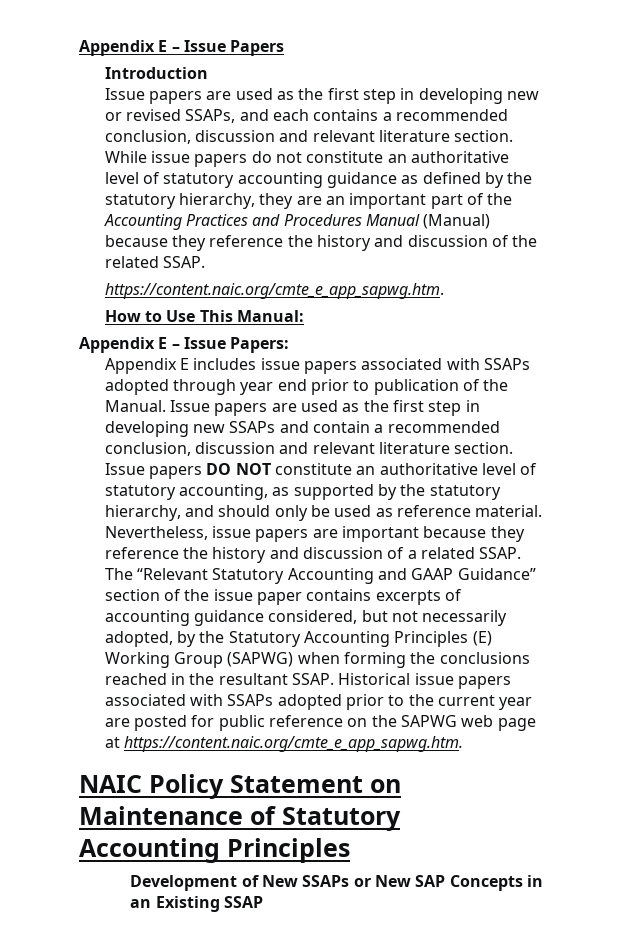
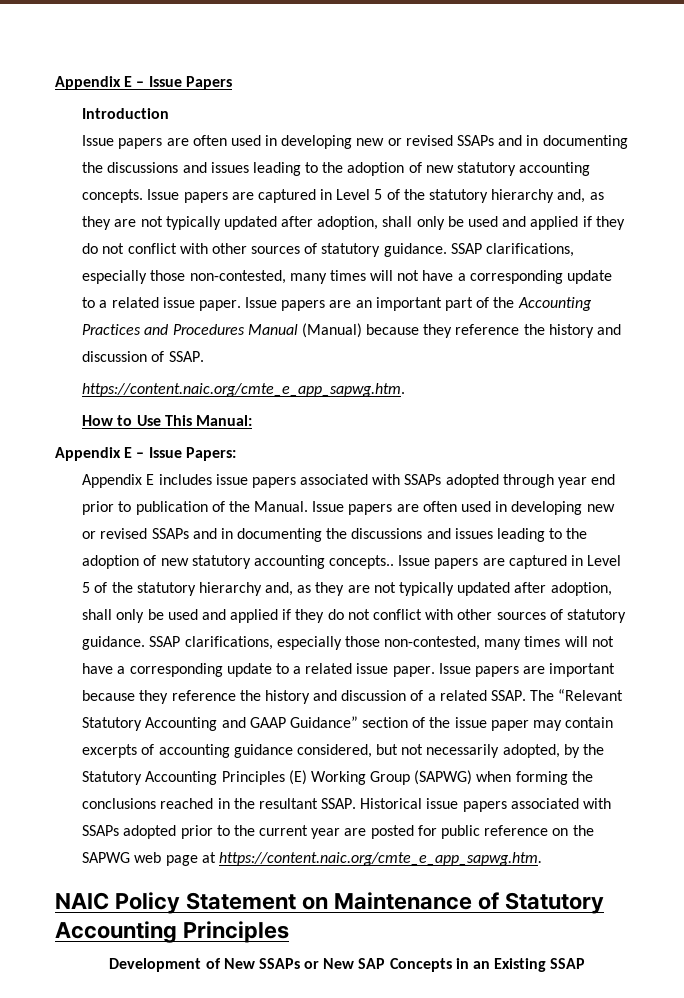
[235,88,539,104] [104,109,508,123] [104,130,514,144] [104,151,509,167] [104,172,533,188] [104,193,294,209] used as the first step in developing new or revised SSAPs, and each contains a recommended conclusion, discussion and relevant literature section. While issue papers do not constitute an authoritative level of statutory accounting guidance as defined by the statutory hierarchy, they -> [192,135,628,149] [82,162,591,176] [82,189,604,203] [82,216,625,230] [82,243,575,257] [82,270,613,284] [82,297,326,311] often used in developing new or revised SSAPs and in documenting the discussions and issues leading to the adoption of new statutory accounting concepts. Issue papers are captured in Level 5 of the statutory hierarchy and, as they are not typically updated after adoption, shall only be used and applied if they do not conflict with other sources of statutory guidance. SSAP clarifications, especially those non-contested, many times will not have a corresponding update to a related issue paper. Issue papers
[512,235,538,247] [104,256,159,268] the related -> (165, 356) none
[301,400,480,416] [104,421,500,437] [104,442,514,456] [104,463,538,479] [104,484,501,500] [104,505,543,521] [104,526,252,540] used as the first step in developing new SSAPs and contain a recommended conclusion, discussion and relevant literature section. Issue papers DO NOT constitute an authoritative level of statutory accounting, as supported by the statutory hierarchy, and should only be used as reference material. Nevertheless, issue -> [422,501,615,515] [82,528,588,542] [82,555,622,569] [82,582,612,596] [82,609,626,623] [82,636,614,650] [82,663,471,677] often used in developing new or revised SSAPs and in documenting the discussions and issues leading to the adoption of new statutory accounting concepts.. Issue papers are captured in Level 5 of the statutory hierarchy and, as they are not typically updated after adoption, shall only be used and applied if they do not conflict with other sources of statutory guidance. SSAP clarifications, especially those non-contested, many times will not have a corresponding update to a related issue paper. Issue
[306,589,372,601] contains -> [533,717,614,731] may contain

